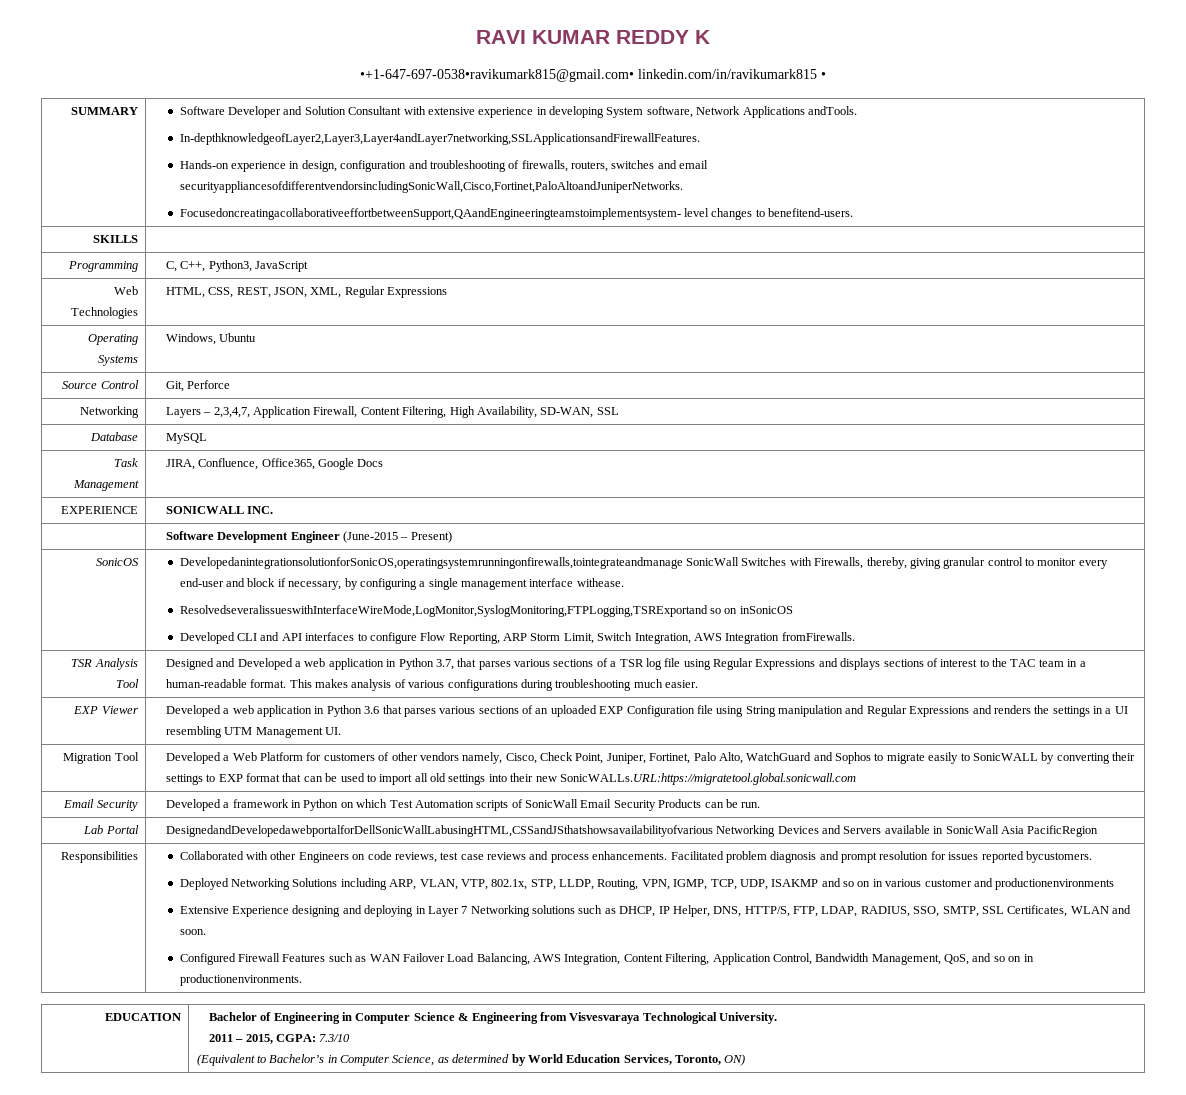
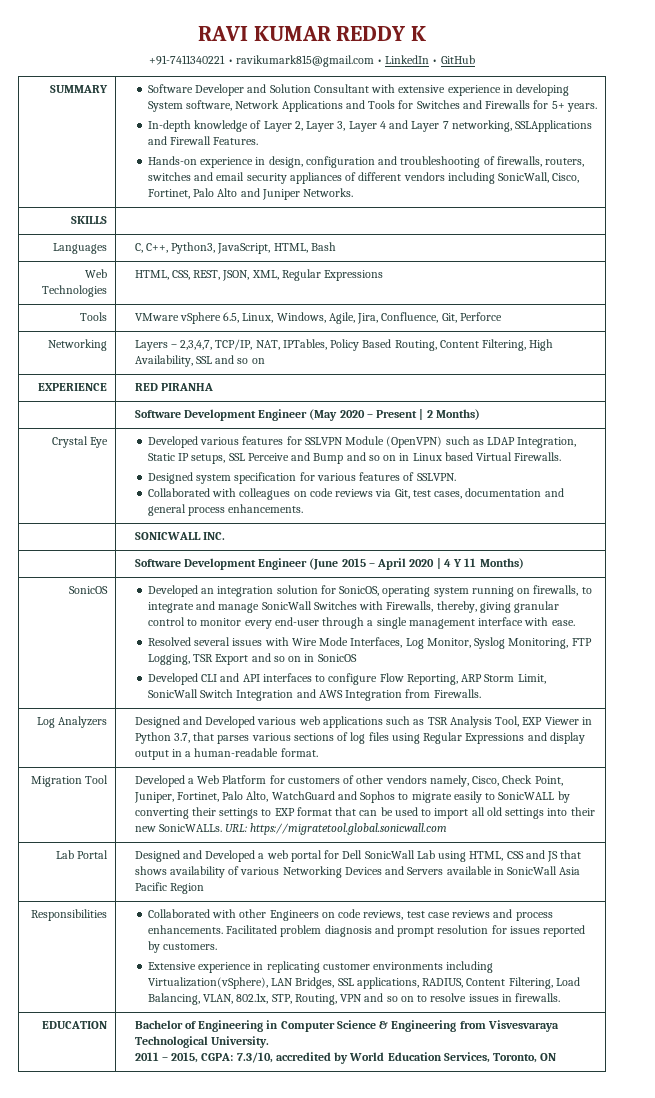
[360,69,826,82] •+1-647-697-0538•ravikumark815@gmail.com• linkedin.com/in/ravikumark815 • -> [149,55,475,67] +91-7411340221 • ravikumark815@gmail.com • LinkedIn • GitHub
[807,106,857,115] [179,133,700,145] andTools. // In-depthknowledgeofLayer2,Layer3,Layer4andLayer7networking,SSLApplicationsandFirewallFeatures. -> [345,100,597,112] [147,120,593,132] [147,136,259,145] and Tools for Switches and Firewalls for 5+ years. // In-depth knowledge of Layer 2, Layer 3, Layer 4 and Layer 7 networking, SSLApplications and Firewall Features.
[179,181,683,193] [179,208,854,220] securityappliancesofdifferentvendorsincludingSonicWall,Cisco,Fortinet,PaloAltoandJuniperNetworks. // FocusedoncreatingacollaborativeeffortbetweenSupport,QAandEngineeringteamstoimplementsystem- level changes to benefitend-users. -> [246,172,580,184] [147,188,354,200] security appliances of different vendors including SonicWall, Cisco, Fortinet, Palo Alto and Juniper Networks.
[67,261,138,272] Programming -> [52,243,107,254] Languages
[255,261,309,272] JavaScript -> [217,242,336,254] JavaScript, HTML, Bash
[87,334,138,345] [97,355,138,366] [165,333,257,345] [62,380,139,389] Operating Systems | Windows, Ubuntu // Source Control | -> [79,312,107,321] [134,312,439,324] Tools | VMware vSphere 6.5, Linux, Windows, Agile, Jira, Confluence,
[253,406,358,418] Application Firewall, -> [215,339,437,351] TCP/IP, NAT, IPTables, Policy Based Routing,
[540,407,619,418] [89,432,138,441] [165,433,207,444] [113,458,138,467] [72,480,139,491] [165,458,384,470] [60,506,138,514] SD-WAN, SSL // Database | MySQL // Task Management | JIRA, Confluence, Office365, Google Docs // EXPERIENCE -> [196,355,265,364] [37,383,107,391] [134,383,214,391] [134,409,480,421] [51,436,108,448] [147,436,577,448] [147,452,562,464] [147,472,456,484] [147,488,564,500] [147,504,304,516] SSL and so on // EXPERIENCE | RED PIRANHA // | Software Development Engineer (May 2020 – Present | 2 Months) // Crystal Eye | Developed various features for SSLVPN Module (OpenVPN) such as LDAP Integration, Static IP setups, SSL Perceive and Bump and so on in Linux based Virtual Firewalls. // Designed system specification for various features of SSLVPN. // Collaborated with colleagues on code reviews via Git, test cases, documentation and general process enhancements. //
[343,531,452,543] [95,558,139,566] [179,557,683,569] (June-2015 – Present) // SonicOS | DevelopedanintegrationsolutionforSonicOS,operatingsystemrunningonfirewalls,tointegrateandmanage -> [309,558,524,570] [68,586,108,594] [147,585,592,597] [147,601,260,613] (June 2015 – April 2020 | 4 Y 11 Months) // SonicOS | Developed an integration solution for SonicOS, operating system running on firewalls, to integrate and manage
[226,578,624,590] [179,605,793,617] and block if necessary, by configuring a single management interface withease. // ResolvedseveralissueswithInterfaceWireMode,LogMonitor,SyslogMonitoring,FTPLogging,TSRExportand so on inSonicOS -> [322,617,575,629] [147,637,592,649] [147,653,357,665] through a single management interface with ease. // Resolved several issues with Wire Mode Interfaces, Log Monitor, Syslog Monitoring, FTP Logging, TSR Export and so on in SonicOS
[597,632,855,644] [71,658,138,670] [115,679,139,688] [165,658,384,670] Switch Integration, AWS Integration fromFirewalls. // TSR Analysis Tool | Designed and Developed a web application -> [147,689,481,701] [36,716,107,728] [134,716,579,728] SonicWall Switch Integration and AWS Integration from Firewalls. // Log Analyzers | Designed and Developed various web applications such as TSR Analysis Tool, EXP Viewer
[610,658,1086,670] [165,679,699,691] [73,706,138,714] [165,705,1128,717] [165,726,342,738] a TSR log file using Regular Expressions and displays sections of interest to the TAC team in a human-readable format. This makes analysis of various configurations during troubleshooting much easier. // EXP Viewer | Developed a web application in Python 3.6 that parses various sections of an uploaded EXP Configuration file using String manipulation and Regular Expressions and renders the settings in a UI resembling UTM Management UI. -> [350,732,585,744] [134,748,318,760] log files using Regular Expressions and display output in a human-readable format.
[559,773,856,785] [63,799,138,811] [165,799,761,811] [83,825,139,834] [165,825,713,837] SonicWALLs.URL:https://migratetool.global.sonicwall.com // Email Security | Developed a framework in Python on which Test Automation scripts of SonicWall Email Security Products can be run. // Lab Portal | DesignedandDevelopedawebportalforDellSonicWallLabusingHTML,CSSandJSthatshowsavailabilityofvarious -> [159,823,448,835] [55,850,108,859] [134,850,582,862] [134,866,280,878] SonicWALLs. URL: https://migratetool.global.sonicwall.com // Lab Portal | Designed and Developed a web portal for Dell SonicWall Lab using HTML, CSS and JS that shows availability of various
[1027,825,1099,837] PacificRegion -> [134,882,205,894] Pacific Region
[1025,851,1092,863] [179,878,1115,890] [179,905,1132,917] [179,929,206,935] [179,953,1034,965] [179,974,302,986] bycustomers. // Deployed Networking Solutions including ARP, VLAN, VTP, 802.1x, STP, LLDP, Routing, VPN, IGMP, TCP, UDP, ISAKMP and so on in various customer and productionenvironments // Extensive Experience designing and deploying in Layer 7 Networking solutions such as DHCP, IP Helper, DNS, HTTP/S, FTP, LDAP, RADIUS, SSO, SMTP, SSL Certificates, WLAN and soon. // Configured Firewall Features such as WAN Failover Load Balancing, AWS Integration, Content Filtering, Application Control, Bandwidth Management, QoS, and so on in productionenvironments. -> [147,941,218,953] [147,961,494,973] [147,977,580,989] [147,993,561,1005] by customers. // Extensive experience in replicating customer environments including Virtualization(vSphere), LAN Bridges, SSL applications, RADIUS, Content Filtering, Load Balancing, VLAN, 802.1x, STP, Routing, VPN and so on to resolve issues in firewalls.
[319,1034,351,1042] [196,1054,510,1066] 7.3/10 // (Equivalent to Bachelor’s in Computer Science, as determined -> [236,1052,331,1063] 7.3/10, accredited
[724,1054,746,1066] ON) -> [540,1053,557,1061] ON

